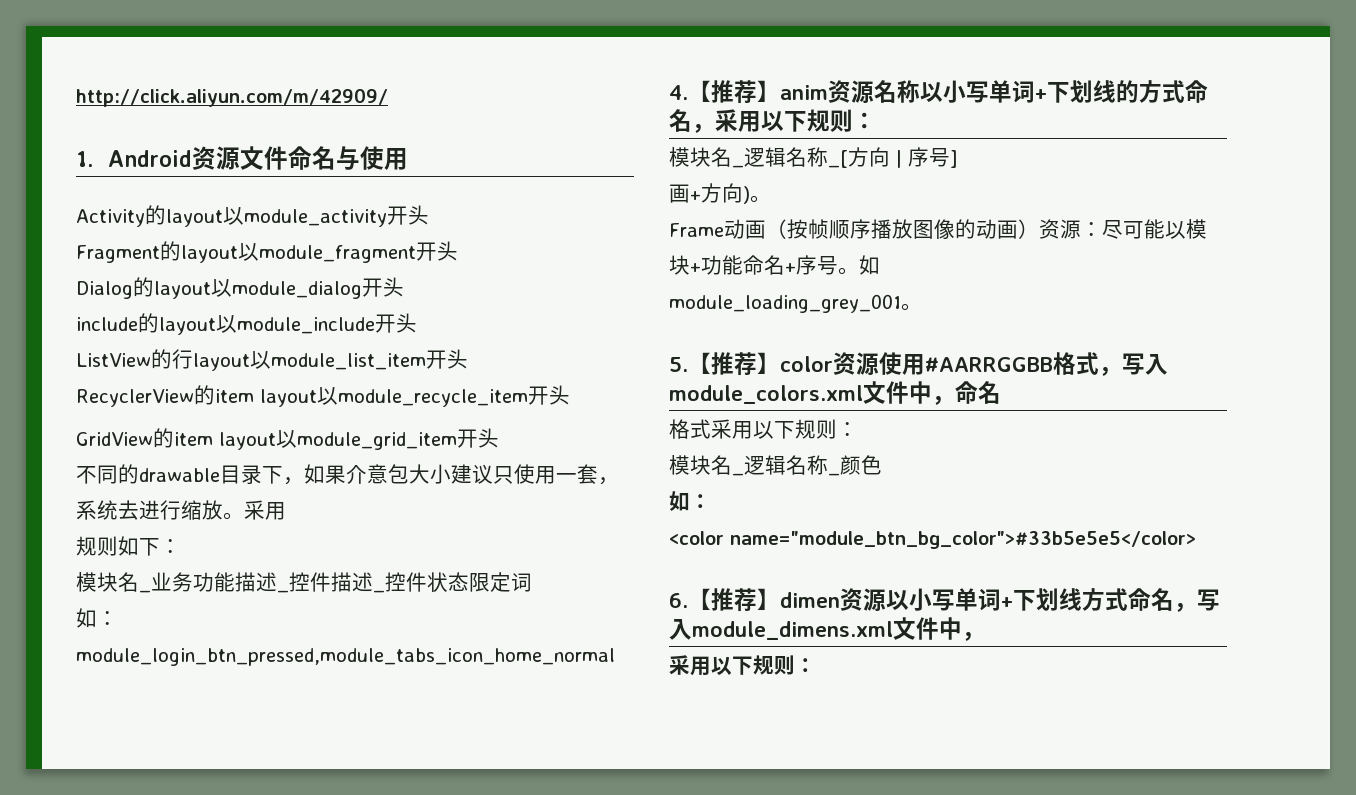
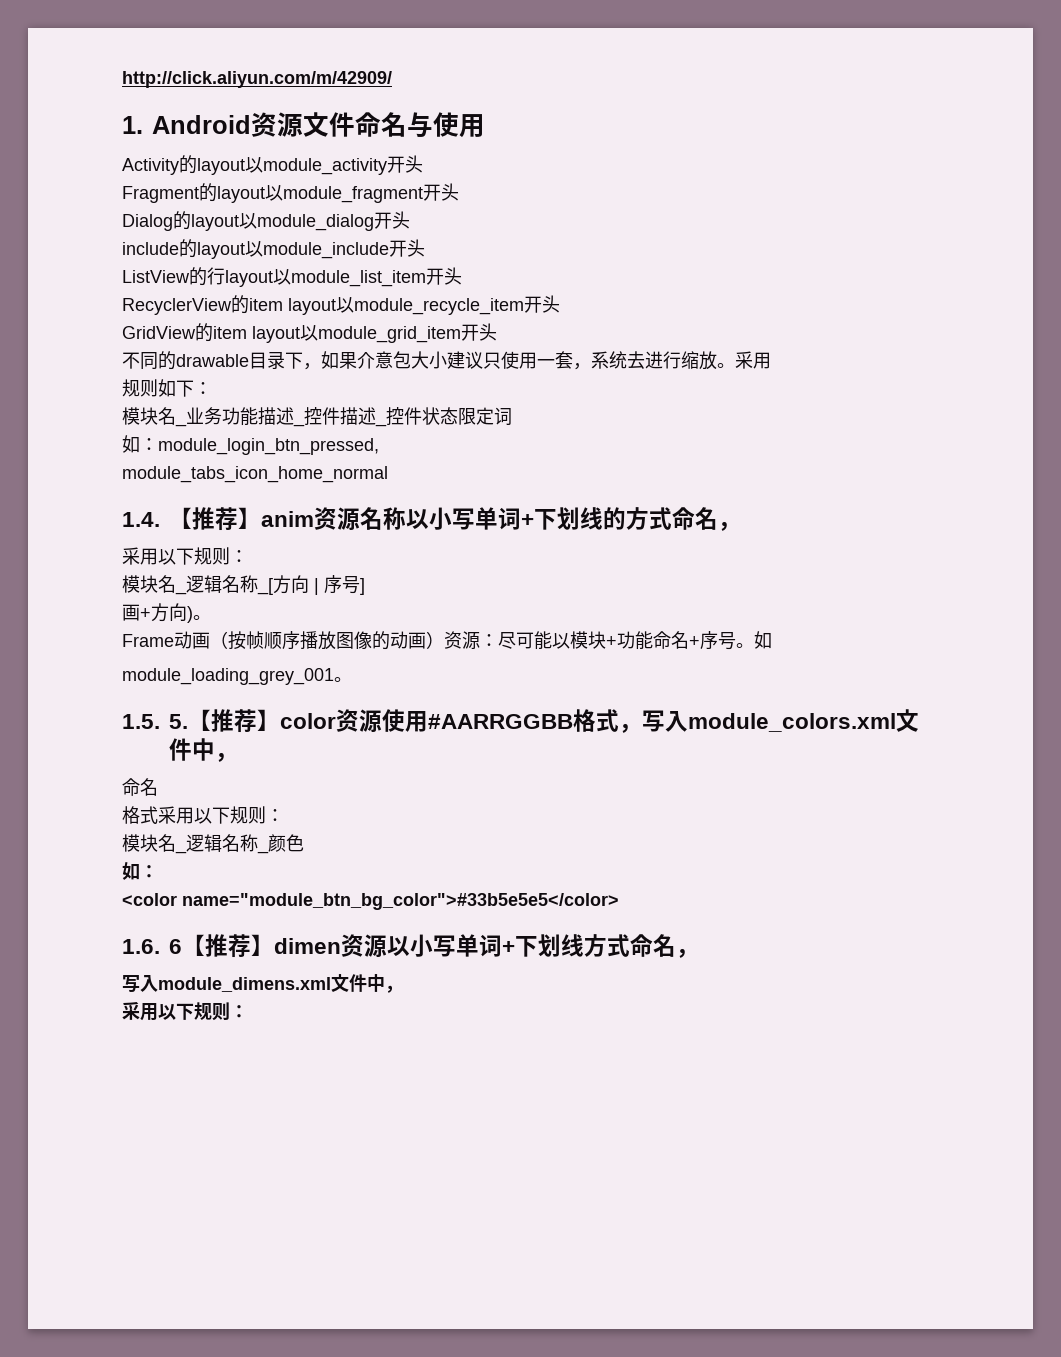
[76,648,615,666] [669,85,688,100] module_login_btn_pressed,module_tabs_icon_home_normal // 4. -> [158,438,379,455] [122,466,388,483] [122,512,160,527] module_login_btn_pressed, // module_tabs_icon_home_normal // 1.4.
(715, 128) none -> (741, 526) //
(922, 307) none -> [122,714,160,729] 1.5.
(955, 400) none -> (238, 757) //
[669,593,688,608] 6. -> [122,939,182,954] 1.6. 6
(1197, 607) none -> (699, 953) //

